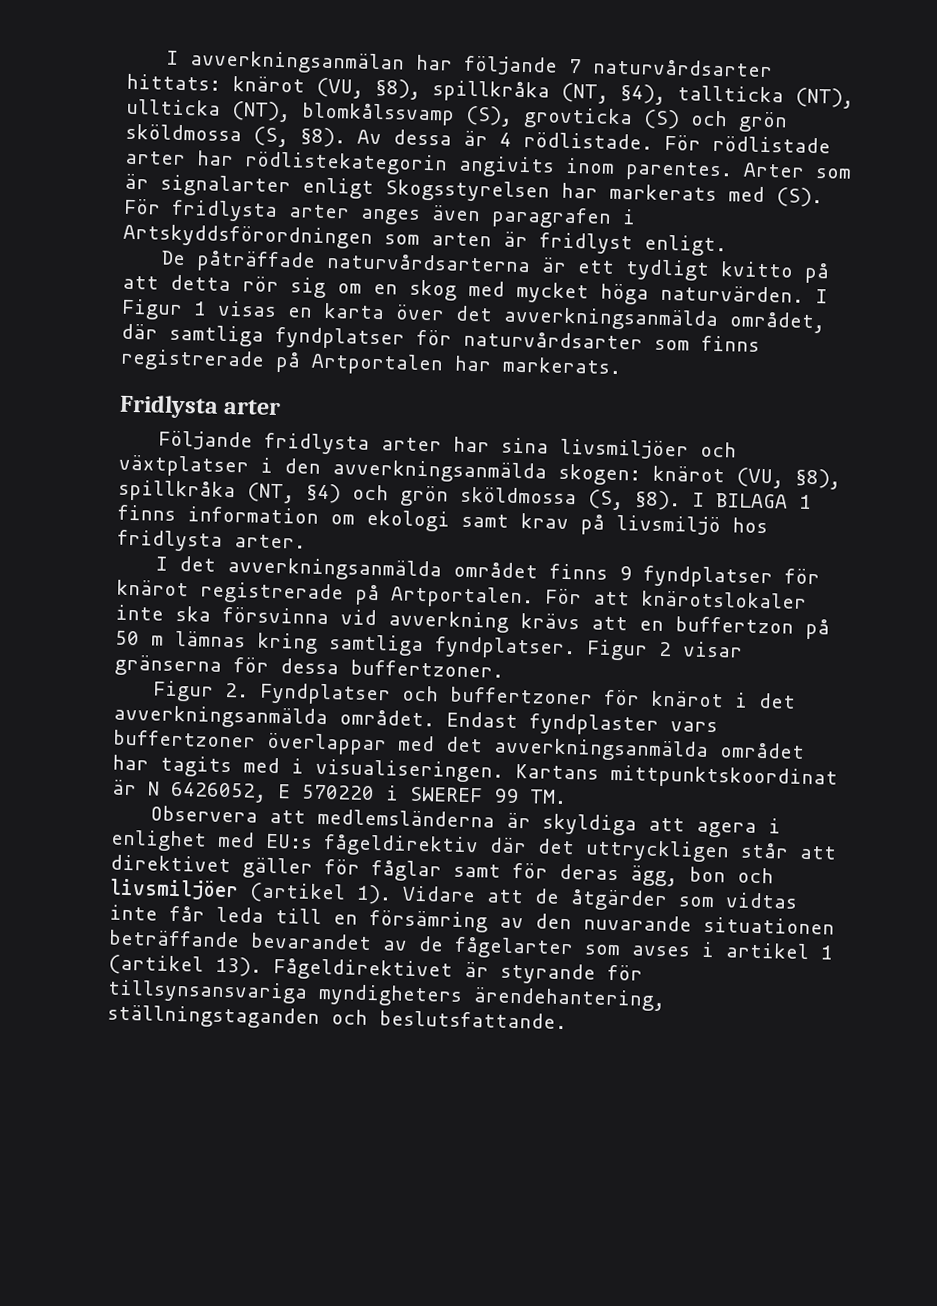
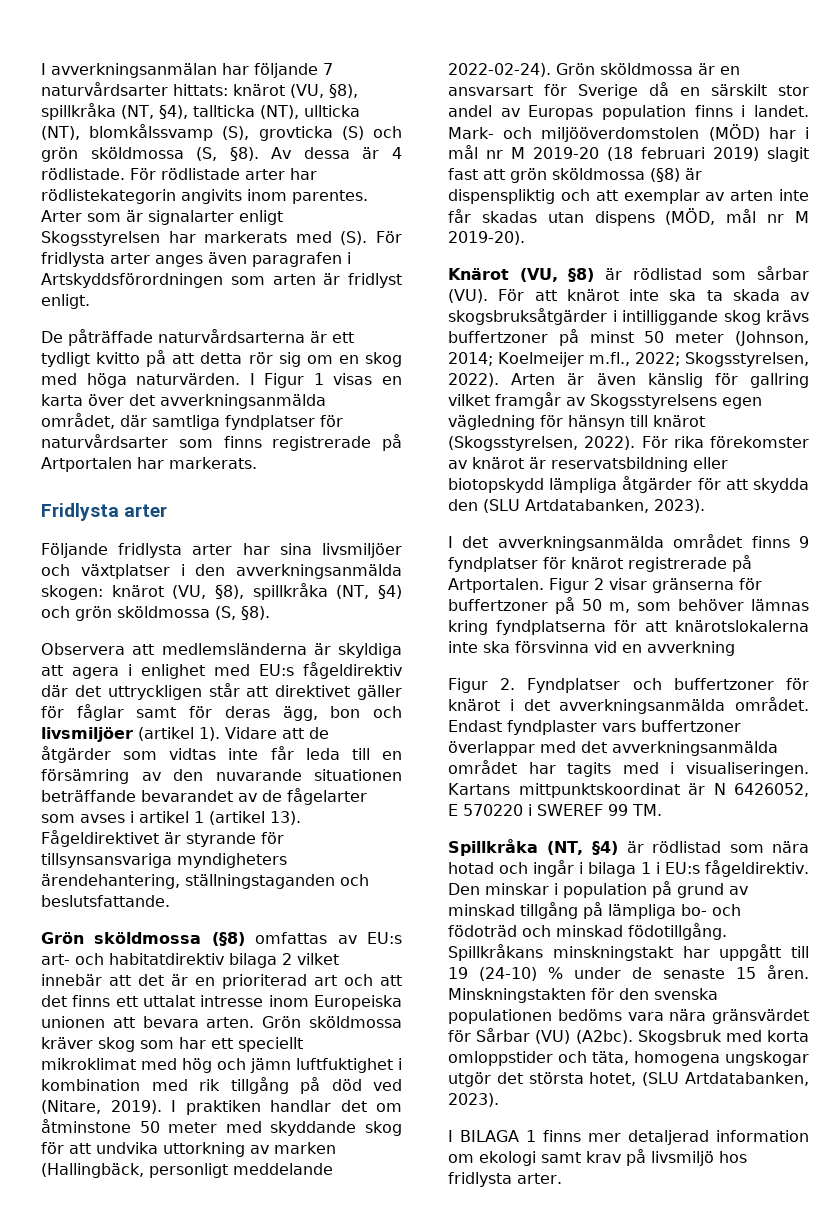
[516,281,589,304] mycket -> (77, 379) none
[692,492,812,510] [117,504,768,536] [117,529,306,552] [154,556,820,589] [116,579,807,609] [115,604,830,640] [115,630,743,661] [114,654,504,678] [151,680,796,709] [113,704,718,736] [113,729,805,762] [112,754,838,790] [112,779,567,805] I BILAGA 1 finns information om ekologi samt krav på livsmiljö hos fridlysta arter. // I det avverkningsanmälda området finns 9 fyndplatser för knärot registrerade på Artportalen. För att knärotslokaler inte ska försvinna vid avverkning krävs att en buffertzon på 50 m lämnas kring samtliga fyndplatser. Figur 2 visar gränserna för dessa buffertzoner. // Figur 2. Fyndplatser och buffertzoner för knärot i det avverkningsanmälda området. Endast fyndplaster vars buffertzoner överlappar med det avverkningsanmälda området har tagits med i visualiseringen. Kartans mittpunktskoordinat är N 6426052, E 570220 i SWEREF 99 TM. -> (270, 613) none
(567, 1020) none -> [41,932,402,946] [41,953,339,968] [41,974,402,989] [41,995,402,1010] [41,1016,403,1028] [41,1037,303,1052] [41,1058,402,1073] [41,1077,402,1094] [41,1100,402,1115] [41,1119,402,1136] [41,1142,336,1157] [41,1163,333,1178] [448,63,740,77] [448,82,809,99] [448,105,809,120] [448,124,809,142] [448,145,809,162] [448,168,702,183] [448,189,809,204] [448,208,809,226] [448,231,525,245] [448,266,809,282] [448,289,809,303] [448,308,809,325] [448,329,809,346] [448,352,809,367] [448,373,809,388] [448,392,762,409] [448,415,705,430] [448,436,809,451] [448,457,728,472] [448,476,809,493] [448,499,705,513] [448,534,809,551] [448,555,752,572] [448,578,762,593] [448,597,809,614] [448,620,809,635] [448,641,735,656] [448,678,809,693] [448,697,809,714] [448,720,741,735] [448,741,778,756] [448,760,809,777] [448,783,809,798] [448,804,662,816] [448,839,809,856] [448,860,810,877] [448,881,748,898] [448,902,741,919] [448,923,727,940] [448,944,809,961] [448,965,809,981] [448,988,718,1003] [448,1009,809,1024] [448,1028,809,1045] [448,1051,809,1066] [448,1072,809,1087] [448,1093,499,1107] [448,1130,809,1145] [448,1149,747,1166] [448,1172,562,1187] // Grön sköldmossa (§8) omfattas av EU:s art- och habitatdirektiv bilaga 2 vilket innebär att det är en prioriterad art och att det finns ett uttalat intresse inom Europeiska unionen att bevara arten. Grön sköldmossa kräver skog som har ett speciellt mikroklimat med hög och jämn luftfuktighet i kombination med rik tillgång på död ved (Nitare, 2019). I praktiken handlar det om åtminstone 50 meter med skyddande skog för att undvika uttorkning av marken (Hallingbäck, personligt meddelande 2022-02-24). Grön sköldmossa är en ansvarsart för Sverige då en särskilt stor andel av Europas population finns i landet. Mark- och miljööverdomstolen (MÖD) har i mål nr M 2019-20 (18 februari 2019) slagit fast att grön sköldmossa (§8) är dispenspliktig och att exemplar av arten inte får skadas utan dispens (MÖD, mål nr M 2019-20). // Knärot (VU, §8) är rödlistad som sårbar (VU). För att knärot inte ska ta skada av skogsbruksåtgärder i intilliggande skog krävs buffertzoner på minst 50 meter (Johnson, 2014; Koelmeijer m.fl., 2022; Skogsstyrelsen, 2022). Arten är även känslig för gallring vilket framgår av Skogsstyrelsens egen vägledning för hänsyn till knärot (Skogsstyrelsen, 2022). För rika förekomster av knärot är reservatsbildning eller biotopskydd lämpliga åtgärder för att skydda den (SLU Artdatabanken, 2023). // I det avverkningsanmälda området finns 9 fyndplatser för knärot registrerade på Artportalen. Figur 2 visar gränserna för buffertzoner på 50 m, som behöver lämnas kring fyndplatserna för att knärotslokalerna inte ska försvinna vid en avverkning // Figur 2. Fyndplatser och buffertzoner för knärot i det avverkningsanmälda området. Endast fyndplaster vars buffertzoner överlappar med det avverkningsanmälda området har tagits med i visualiseringen. Kartans mittpunktskoordinat är N 6426052, E 570220 i SWEREF 99 TM. // Spillkråka (NT, §4) är rödlistad som nära hotad och ingår i bilaga 1 i EU:s fågeldirektiv. Den minskar i population på grund av minskad tillgång på lämpliga bo- och födoträd och minskad födotillgång. Spillkråkans minskningstakt har uppgått till 19 (24-10) % under de senaste 15 åren. Minskningstakten för den svenska populationen bedöms vara nära gränsvärdet för Sårbar (VU) (A2bc). Skogsbruk med korta omloppstider och täta, homogena ungskogar utgör det största hotet, (SLU Artdatabanken, 2023). // I BILAGA 1 finns mer detaljerad information om ekologi samt krav på livsmiljö hos fridlysta arter.

